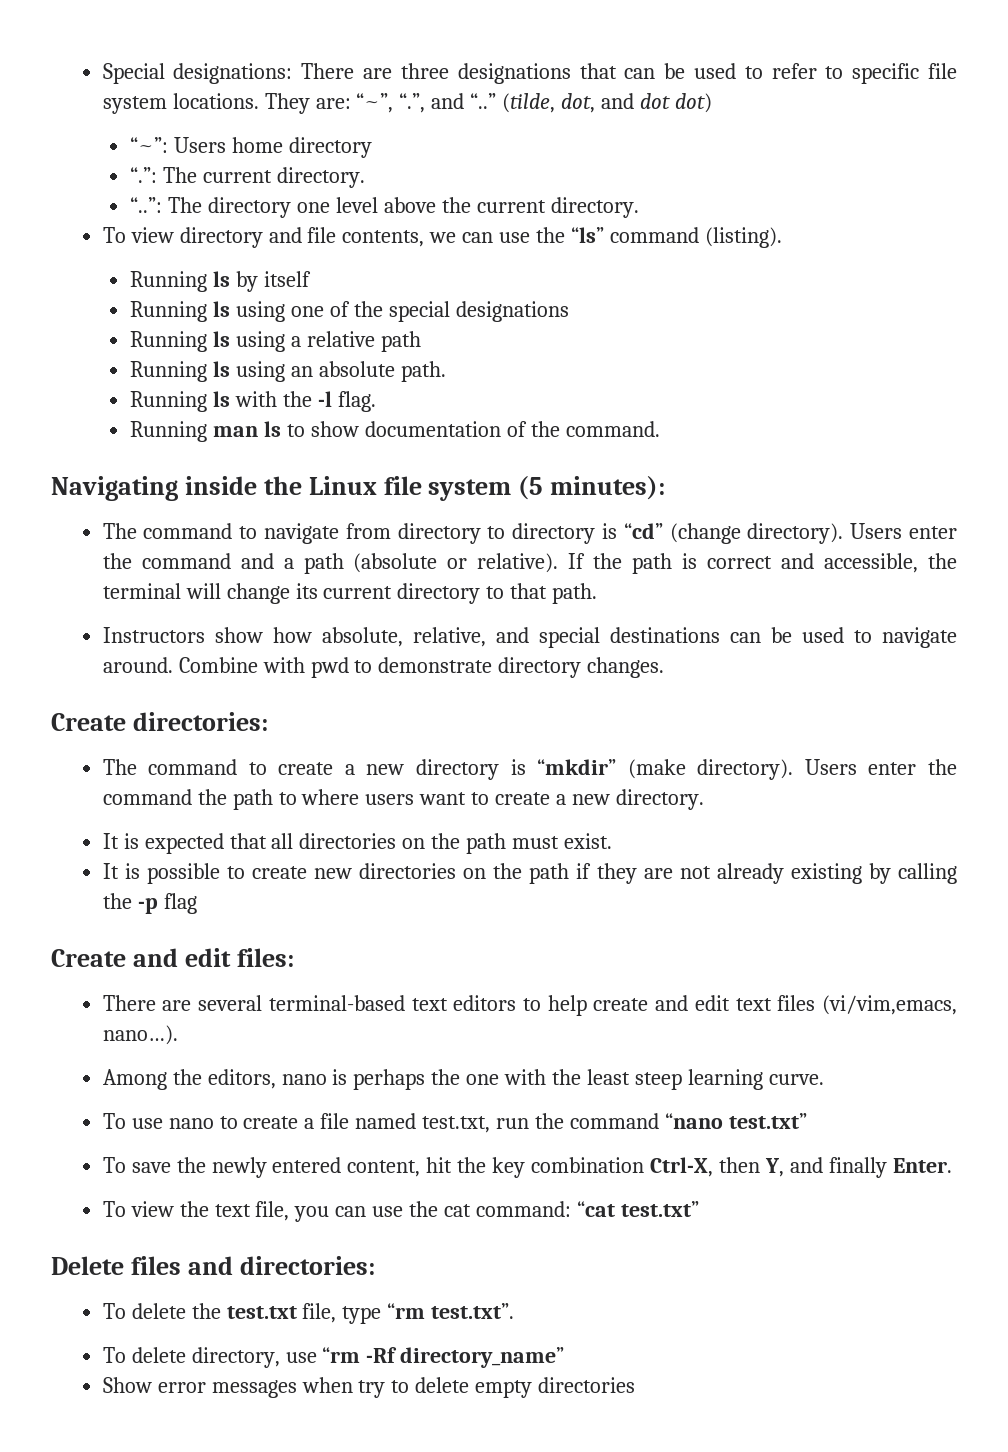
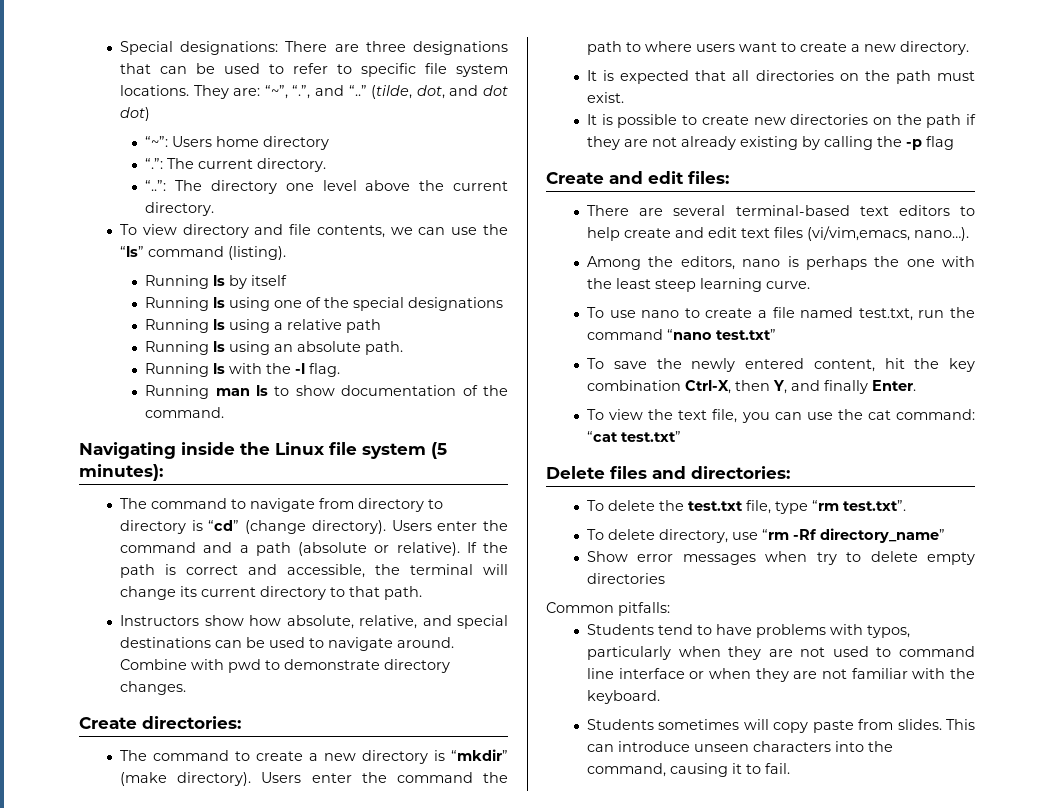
(636, 1385) none -> [546,602,670,616] [587,624,911,638] [587,646,975,660] [587,668,975,682] [587,690,661,704] [587,719,975,733] [587,741,894,752] [587,763,791,777] // Common pitfalls: // Students tend to have problems with typos, particularly when they are not used to command line interface or when they are not familiar with the keyboard. // Students sometimes will copy paste from slides. This can introduce unseen characters into the command, causing it to fail.

